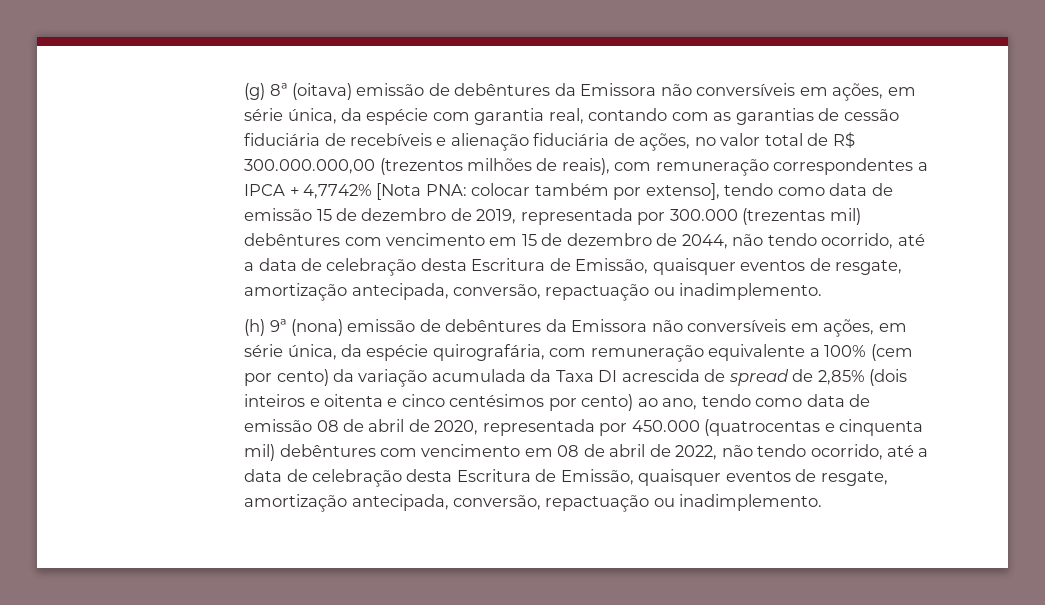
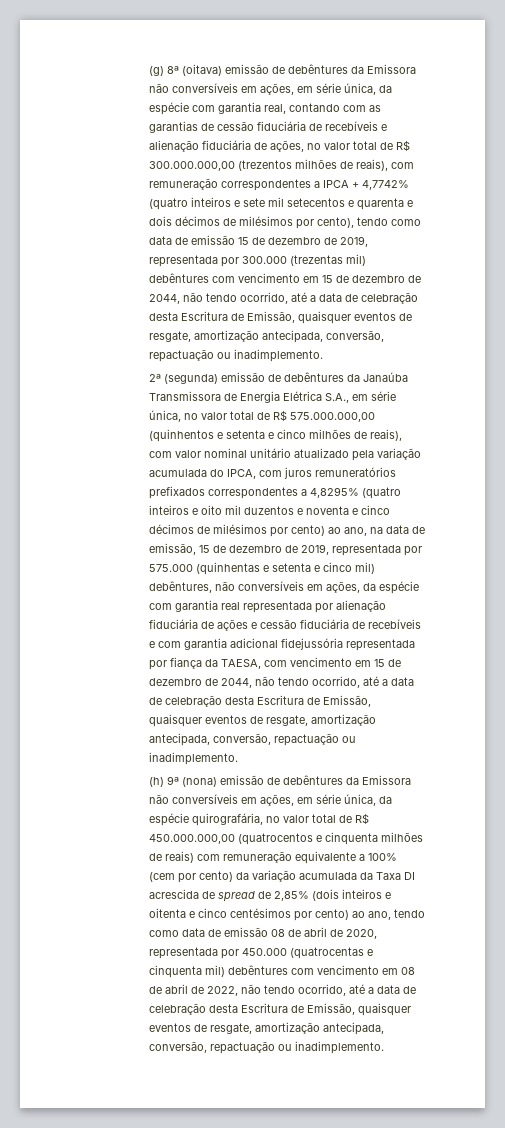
[376,183,720,200] [Nota PNA: colocar também por extenso], -> [149,197,414,210] [149,216,355,229] (quatro inteiros e sete mil setecentos e quarenta e dois décimos de milésimos por cento),
(823, 291) none -> [149,372,409,384] [149,391,397,403] [149,410,376,422] [149,429,403,442] [149,448,422,461] [149,467,397,479] [149,486,402,499] [149,505,391,515] [149,524,426,537] [149,543,423,556] [149,562,376,575] [149,581,420,594] [149,600,387,613] [149,619,422,631] [149,638,416,651] [149,657,402,670] [149,676,415,688] [149,695,372,707] [149,714,377,727] [149,733,357,746] [149,752,239,765] // 2ª (segunda) emissão de debêntures da Janaúba Transmissora de Energia Elétrica S.A., em série única, no valor total de R$ 575.000.000,00 (quinhentos e setenta e cinco milhões de reais), com valor nominal unitário atualizado pela variação acumulada do IPCA, com juros remuneratórios prefixados correspondentes a 4,8295% (quatro inteiros e oito mil duzentos e noventa e cinco décimos de milésimos por cento) ao ano, na data de emissão, 15 de dezembro de 2019, representada por 575.000 (quinhentas e setenta e cinco mil) debêntures, não conversíveis em ações, da espécie com garantia real representada por alienação fiduciária de ações e cessão fiduciária de recebíveis e com garantia adicional fidejussória representada por fiança da TAESA, com vencimento em 15 de dezembro de 2044, não tendo ocorrido, até a data de celebração desta Escritura de Emissão, quaisquer eventos de resgate, amortização antecipada, conversão, repactuação ou inadimplemento.
(545, 352) none -> [266,813,370,825] [149,832,424,845] [149,851,195,863] no valor total de R$ 450.000.000,00 (quatrocentos e cinquenta milhões de reais)

